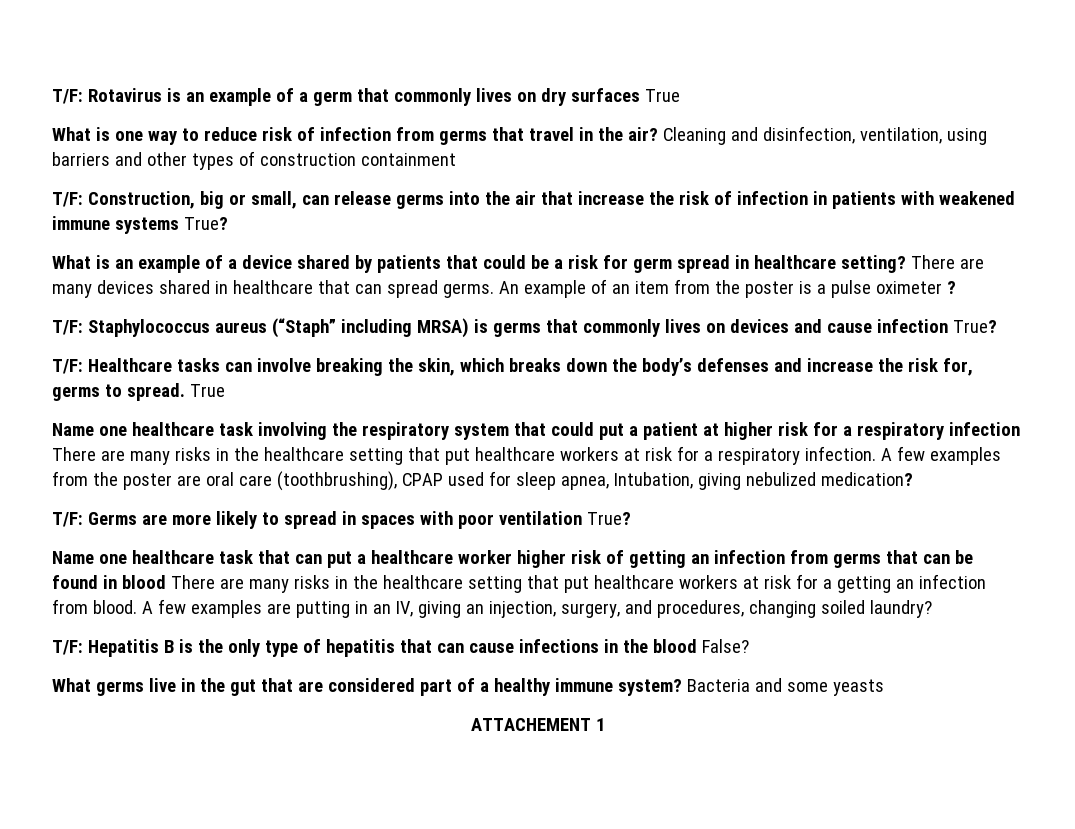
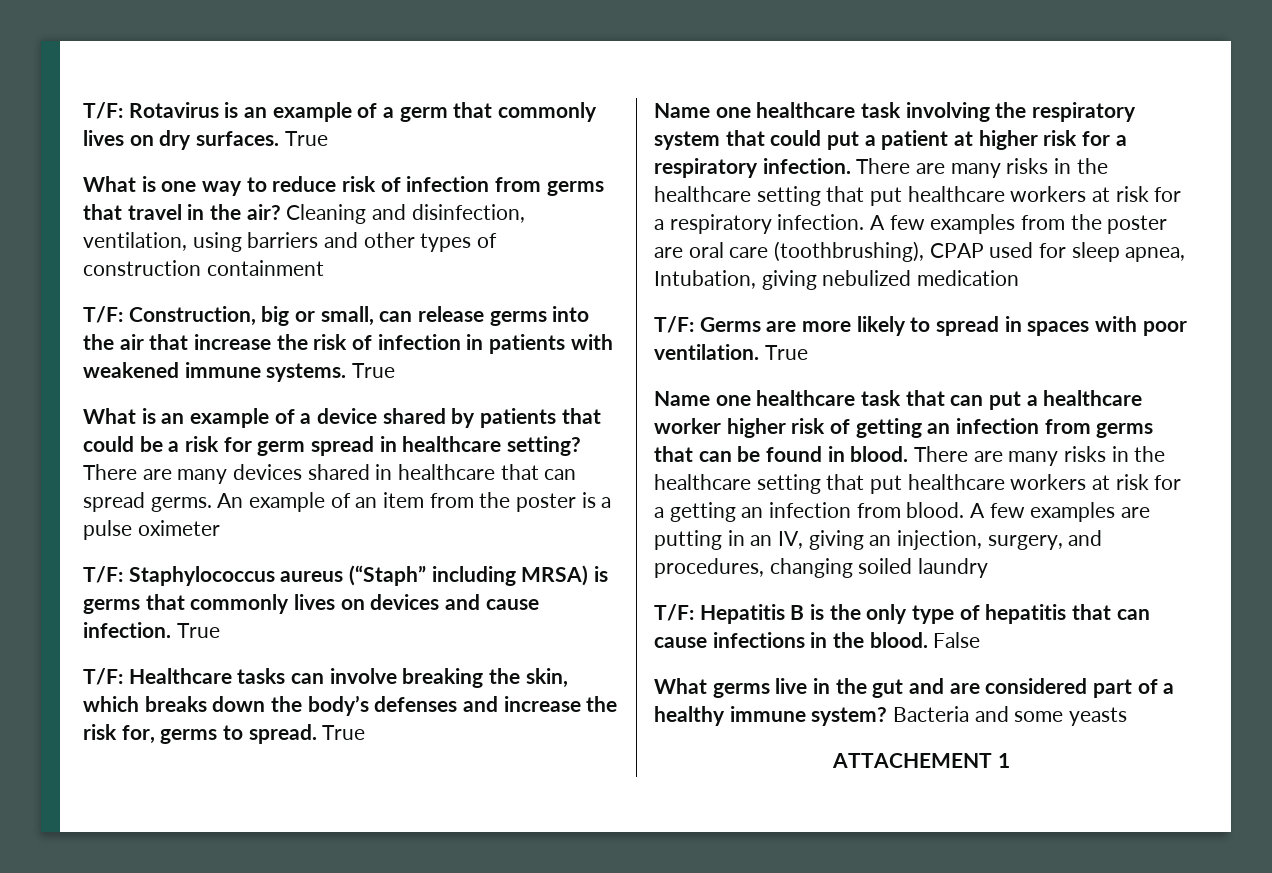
[570,88,640,102] surfaces -> [196,131,280,146] surfaces.
[114,217,228,234] systems True? -> [266,363,396,382] systems. True
[946,281,956,294] ? -> (220, 528) none
[876,319,997,333] infection True? -> [83,622,220,638] infection. True
[948,422,1020,436] infection -> [762,158,851,174] infection.
[820,472,913,486] medication? -> [917,270,1020,286] medication
[498,511,631,525] ventilation True? -> [654,344,808,360] ventilation. True
[121,575,166,589] blood -> [850,446,909,462] blood.
[869,600,932,618] laundry? -> [918,558,989,578] laundry
[652,639,749,653] blood False? -> [869,632,981,648] blood. False
[260,678,293,692] that -> [909,678,945,694] and

